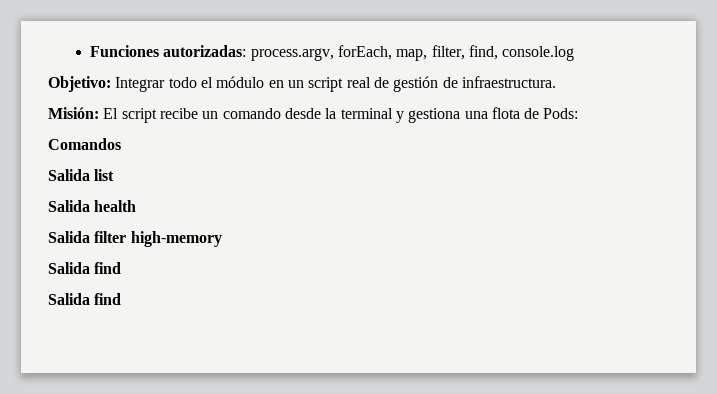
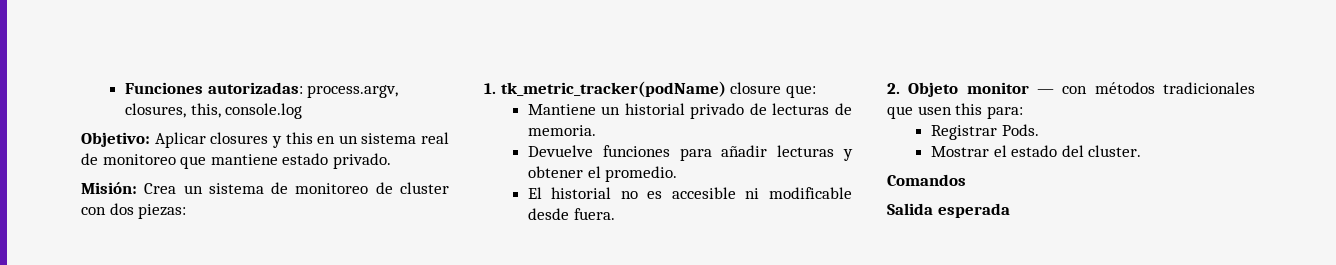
[338,45,575,61] [48,76,265,92] forEach, map, filter, find, console.log // Objetivo: Integrar todo el módulo -> [124,103,303,119] [81,132,313,148] closures, this, console.log // Objetivo: Aplicar closures y this
[308,77,344,92] script -> [361,133,417,144] sistema
[393,76,556,92] [48,107,579,123] [48,138,121,150] [48,169,115,181] [48,200,137,212] [48,231,222,247] [48,262,122,274] [48,293,122,305] gestión de infraestructura. // Misión: El script recibe un comando desde la terminal y gestiona una flota de Pods: // Comandos // Salida list // Salida health // Salida filter high-memory // Salida find // Salida find -> [102,153,391,169] [81,182,449,194] [81,203,187,219] [484,81,816,98] [527,103,852,119] [527,125,596,136] [527,145,853,161] [527,166,678,182] [527,187,852,199] [527,208,615,220] [887,82,1255,97] [887,103,1023,119] [930,124,1039,140] [930,145,1142,157] [887,174,966,186] [887,203,1010,218] monitoreo que mantiene estado privado. // Misión: Crea un sistema de monitoreo de cluster con dos piezas: // 1. tk_metric_tracker(podName) closure que: // Mantiene un historial privado de lecturas de memoria. // Devuelve funciones para añadir lecturas y obtener el promedio. // El historial no es accesible ni modificable desde fuera. // 2. Objeto monitor — con métodos tradicionales que usen this para: // Registrar Pods. // Mostrar el estado del cluster. // Comandos // Salida esperada

